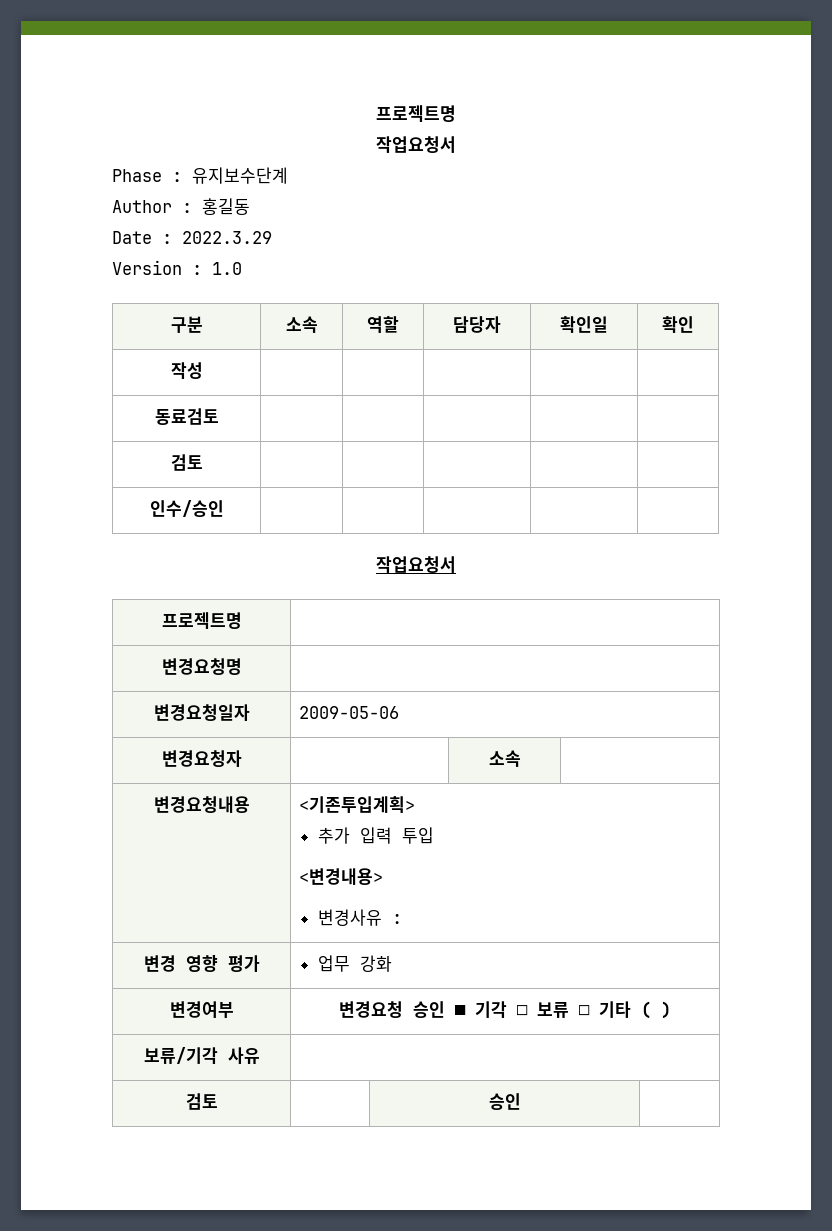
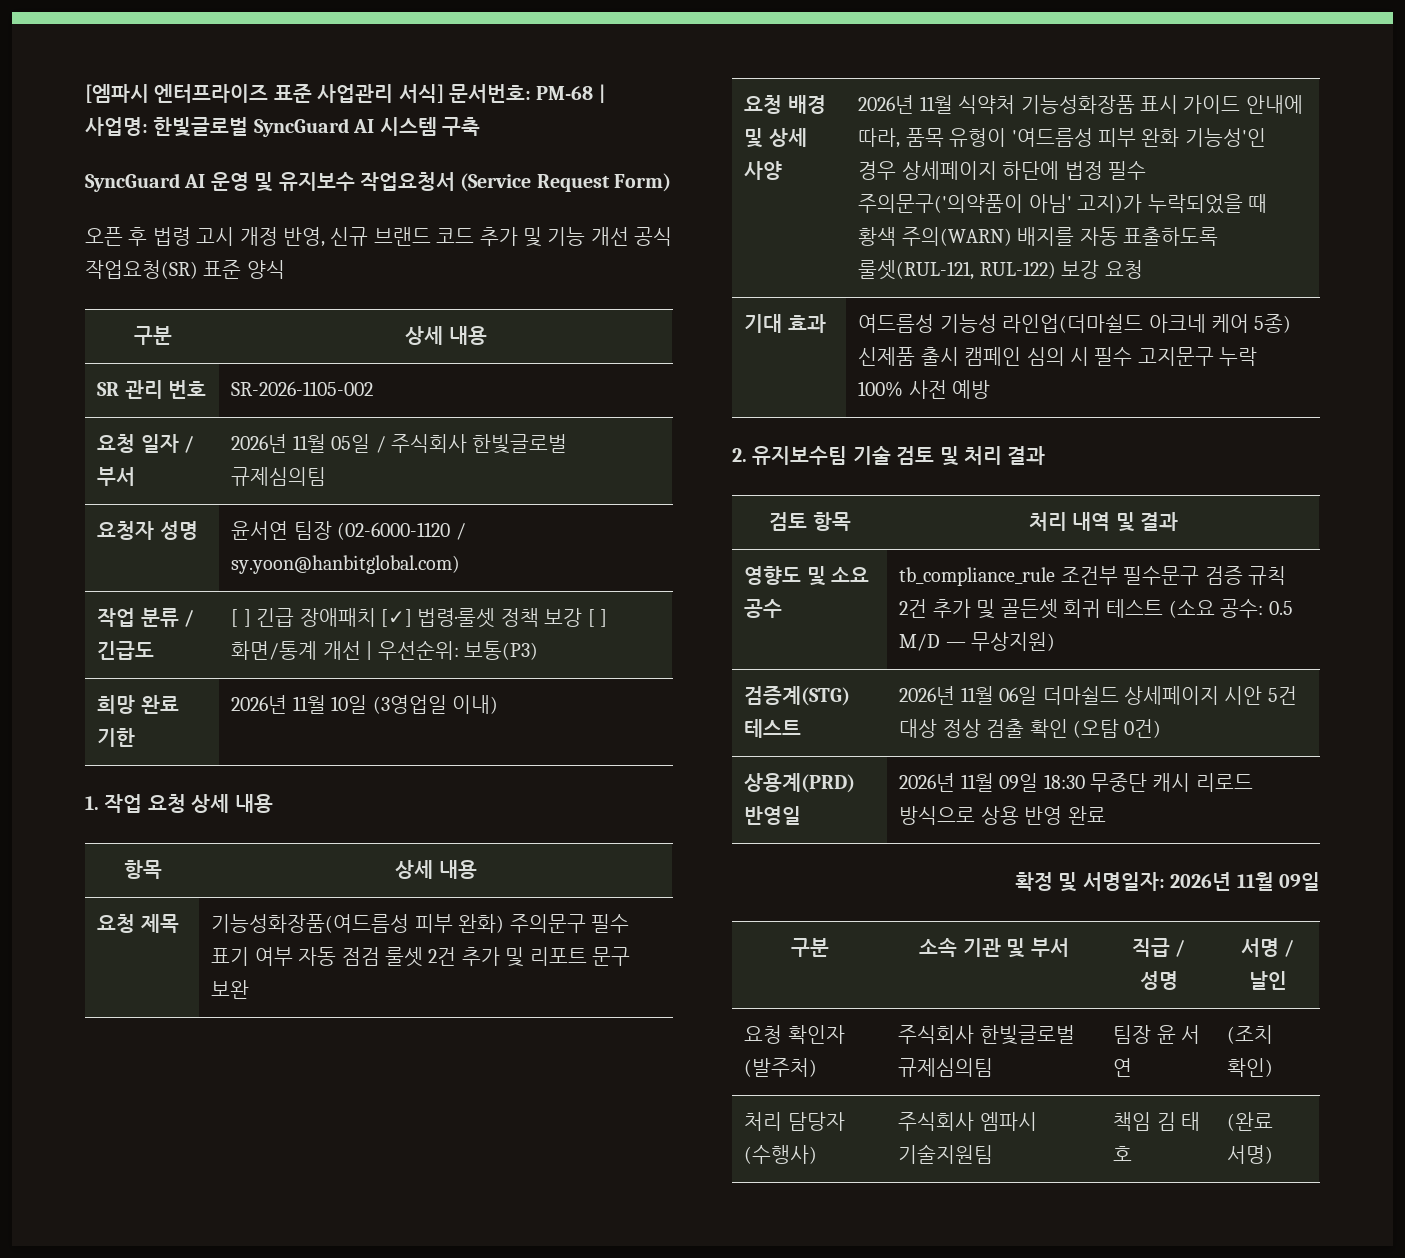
[376,105,456,122] [376,136,456,153] [112,167,288,184] [112,198,250,215] [112,231,272,244] [112,260,242,275] [170,316,203,333] [285,316,318,333] [367,316,399,333] [453,316,501,333] [560,316,608,333] [662,316,694,333] [170,362,203,379] [154,408,219,425] [170,454,203,471] [149,500,224,517] [376,556,456,573] [161,612,242,629] [161,658,242,675] [153,704,250,721] [298,706,399,719] [161,750,242,767] [488,750,521,767] [153,796,250,813] [298,796,415,813] [317,827,434,844] [298,868,383,885] [317,909,402,926] [143,955,260,972] [317,955,392,972] [169,1001,234,1018] [339,1001,671,1019] [143,1047,260,1064] [185,1093,218,1110] [488,1093,521,1110] 프로젝트명 // 작업요청서 // Phase : 유지보수단계 // Author : 홍길동 // Date : 2022.3.29 // Version : 1.0 // 구분 | 소속 | 역할 | 담당자 | 확인일 | 확인 // 작성 | | | | | // 동료검토 | | | | | // 검토 | | | | | // 인수/승인 | | | | | // 작업요청서 // 프로젝트명 | // 변경요청명 | // 변경요청일자 | 2009-05-06 // 변경요청자 | | 소속 | // 변경요청내용 | <기존투입계획> // 추가 입력 투입 // <변경내용> // 변경사유 : // 변경 영향 평가 | 업무 강화 // 변경여부 | 변경요청 승인 ■ 기각 □ 보류 □ 기타 ( ) // 보류/기각 사유 | // 검토 | | 승인 | -> [85,84,605,103] [85,117,480,137] [85,172,672,192] [85,227,673,247] [85,260,285,279] [133,326,172,345] [405,326,487,345] [97,380,207,399] [231,381,374,396] [97,434,195,453] [97,467,136,486] [231,434,568,454] [231,467,327,486] [97,521,198,540] [231,521,466,540] [231,555,461,574] [97,608,195,627] [97,641,155,660] [231,608,608,628] [231,640,539,660] [97,695,179,714] [97,728,136,747] [231,695,499,714] [85,794,273,813] [123,860,162,879] [395,860,477,879] [97,914,179,933] [211,914,630,933] [211,947,631,967] [211,980,250,999] [744,95,826,114] [744,128,807,148] [744,161,783,180] [858,95,1303,114] [858,128,1266,148] [858,161,1147,180] [858,194,1268,214] [858,227,1219,246] [858,260,1143,280] [744,314,826,333] [858,314,1292,333] [858,347,1258,366] [858,380,991,399] [732,446,1046,466] [769,512,851,531] [1028,512,1179,532] [744,566,870,586] [744,599,783,618] [899,566,1287,586] [899,599,1293,619] [899,632,1056,651] [744,686,851,706] [744,719,802,738] [899,686,1297,705] [899,719,1162,738] [744,773,856,793] [744,806,802,825] [899,773,1253,792] [899,806,1106,825] [1015,872,1320,892] [790,938,829,957] [919,938,1069,958] [1131,938,1186,957] [1139,971,1178,990] [1240,938,1295,957] [1248,971,1287,990] [744,1025,845,1044] [744,1058,818,1077] [898,1025,1075,1045] [898,1058,994,1077] [1113,1025,1201,1044] [1113,1058,1133,1077] [1227,1025,1274,1044] [1227,1058,1274,1077] [744,1112,845,1131] [744,1145,818,1164] [898,1112,1037,1131] [898,1144,994,1164] [1113,1112,1201,1131] [1113,1146,1133,1161] [1227,1112,1274,1131] [1227,1145,1274,1164] [엠파시 엔터프라이즈 표준 사업관리 서식] 문서번호: PM-68 | 사업명: 한빛글로벌 SyncGuard AI 시스템 구축 // SyncGuard AI 운영 및 유지보수 작업요청서 (Service Request Form) // 오픈 후 법령 고시 개정 반영, 신규 브랜드 코드 추가 및 기능 개선 공식 작업요청(SR) 표준 양식 // 구분 | 상세 내용 // SR 관리 번호 | SR-2026-1105-002 // 요청 일자 / 부서 | 2026년 11월 05일 / 주식회사 한빛글로벌 규제심의팀 // 요청자 성명 | 윤서연 팀장 (02-6000-1120 / sy.yoon@hanbitglobal.com) // 작업 분류 / 긴급도 | [ ] 긴급 장애패치 [✓] 법령·룰셋 정책 보강 [ ] 화면/통계 개선 | 우선순위: 보통(P3) // 희망 완료 기한 | 2026년 11월 10일 (3영업일 이내) // 1. 작업 요청 상세 내용 // 항목 | 상세 내용 // 요청 제목 | 기능성화장품(여드름성 피부 완화) 주의문구 필수 표기 여부 자동 점검 룰셋 2건 추가 및 리포트 문구 보완 // 요청 배경 및 상세 사양 | 2026년 11월 식약처 기능성화장품 표시 가이드 안내에 따라, 품목 유형이 '여드름성 피부 완화 기능성'인 경우 상세페이지 하단에 법정 필수 주의문구('의약품이 아님' 고지)가 누락되었을 때 황색 주의(WARN) 배지를 자동 표출하도록 룰셋(RUL-121, RUL-122) 보강 요청 // 기대 효과 | 여드름성 기능성 라인업(더마쉴드 아크네 케어 5종) 신제품 출시 캠페인 심의 시 필수 고지문구 누락 100% 사전 예방 // 2. 유지보수팀 기술 검토 및 처리 결과 // 검토 항목 | 처리 내역 및 결과 // 영향도 및 소요 공수 | tb_compliance_rule 조건부 필수문구 검증 규칙 2건 추가 및 골든셋 회귀 테스트 (소요 공수: 0.5 M/D — 무상지원) // 검증계(STG) 테스트 | 2026년 11월 06일 더마쉴드 상세페이지 시안 5건 대상 정상 검출 확인 (오탐 0건) // 상용계(PRD) 반영일 | 2026년 11월 09일 18:30 무중단 캐시 리로드 방식으로 상용 반영 완료 // 확정 및 서명일자: 2026년 11월 09일 // 구분 | 소속 기관 및 부서 | 직급 / 성명 | 서명 / 날인 // 요청 확인자 (발주처) | 주식회사 한빛글로벌 규제심의팀 | 팀장 윤 서 연 | (조치 확인) // 처리 담당자 (수행사) | 주식회사 엠파시 기술지원팀 | 책임 김 태 호 | (완료 서명)

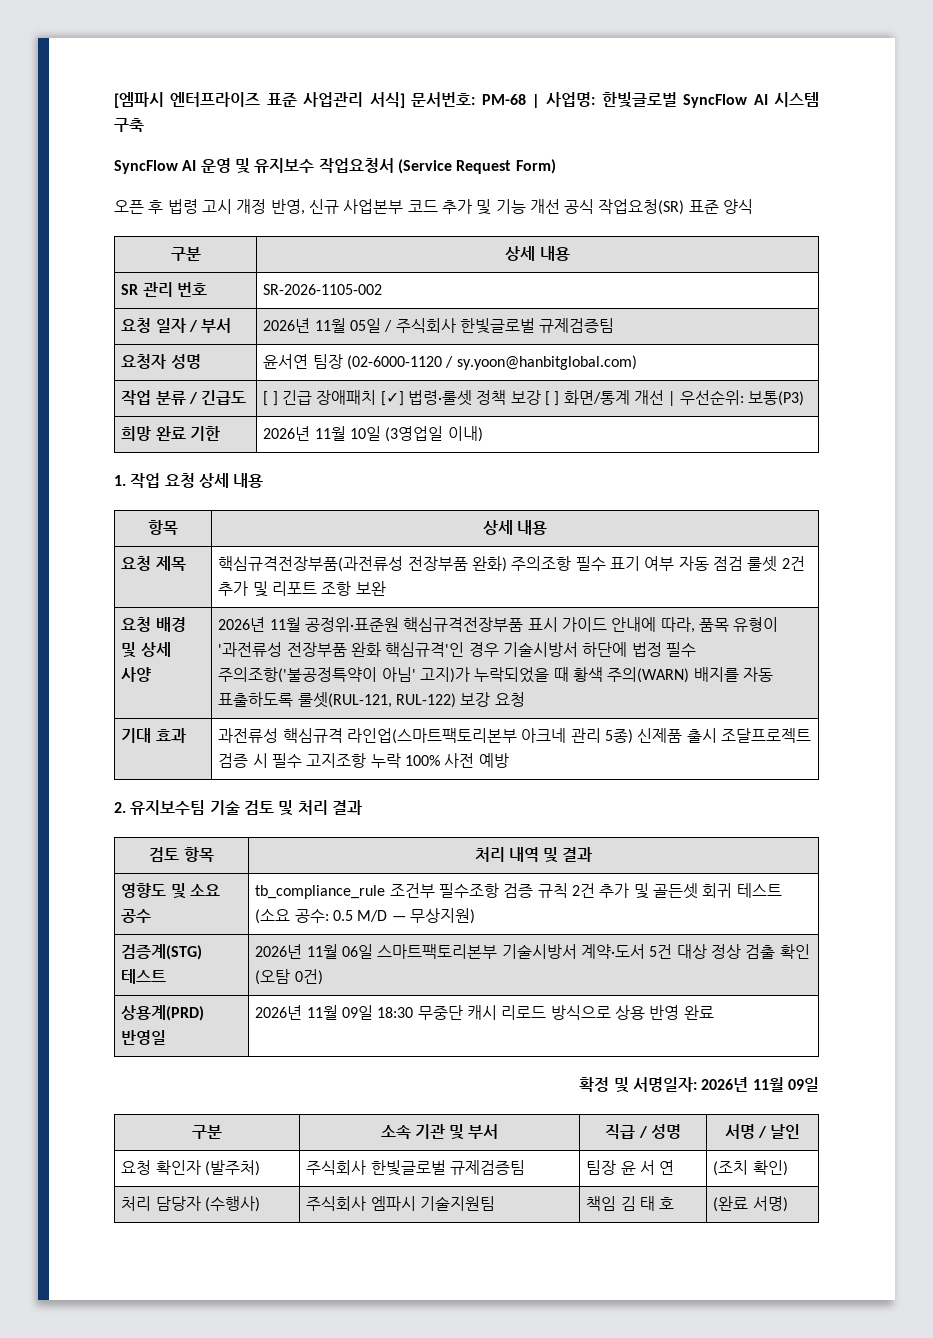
[253,118,349,137] SyncGuard -> [683,94,748,108] SyncFlow
[85,173,180,192] SyncGuard -> [114,160,178,174] SyncFlow
[373,227,431,246] 브랜드 -> [343,199,404,214] 사업본부
[231,467,327,486] 규제심의팀 -> [539,318,615,333] 규제검증팀
[211,914,586,933] 기능성화장품(여드름성 피부 완화) 주의문구 -> [218,556,572,572] 핵심규격전장부품(과전류성 전장부품 완화) 주의조항
[592,947,631,966] 문구 -> [321,581,352,596] 조항
[958,95,1135,114] 식약처 기능성화장품 -> [305,617,524,632] 공정위·표준원 핵심규격전장부품
[1011,128,1266,147] [858,161,997,180] '여드름성 피부 완화 기능성'인 경우 상세페이지 -> [218,642,579,657] '과전류성 전장부품 완화 핵심규격'인 경우 기술시방서
[858,194,1024,213] 주의문구('의약품이 -> [218,667,378,683] 주의조항('불공정특약이
[858,314,1250,333] 여드름성 기능성 라인업(더마쉴드 아크네 케어 -> [218,728,601,744] 과전류성 핵심규격 라인업(스마트팩토리본부 아크네 관리
[964,347,1065,366] 캠페인 심의 -> [720,728,811,743] [218,753,249,768] 조달프로젝트 검증
[1137,347,1214,366] 고지문구 -> [306,753,367,768] 고지조항
[1123,566,1200,585] 필수문구 -> [439,883,500,898] 필수조항
[1042,686,1263,705] 더마쉴드 상세페이지 시안 -> [377,944,646,959] 스마트팩토리본부 기술시방서 계약·도서
[898,1058,994,1077] 규제심의팀 -> [450,1160,526,1175] 규제검증팀

